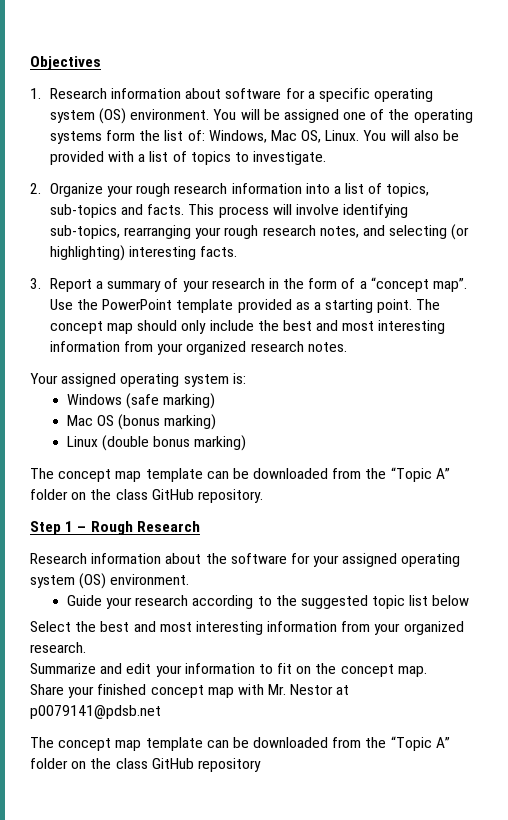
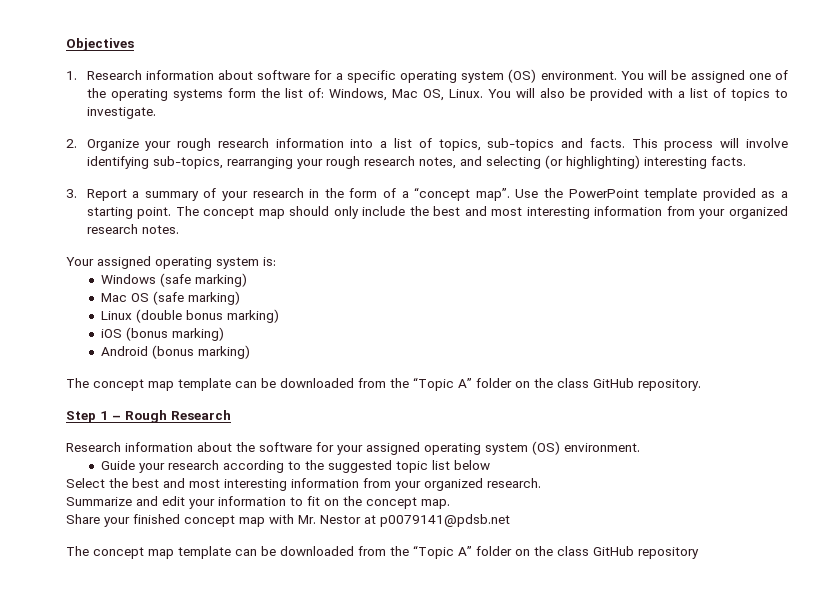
[118,414,161,430] (bonus -> [153,291,185,305] (safe
(247, 443) none -> [101,327,225,341] [101,345,251,359] // iOS (bonus marking) // Android (bonus marking)

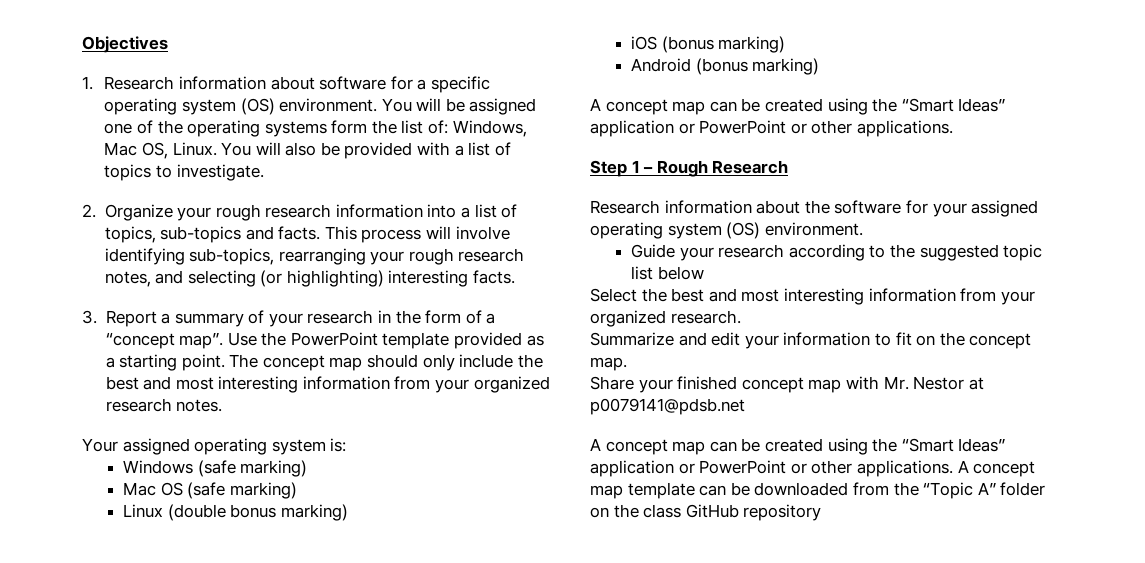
[66,377,701,391] The concept map template can be downloaded from the “Topic A” folder on the class GitHub repository. -> [590,98,1006,115] [590,120,953,137] A concept map can be created using the “Smart Ideas” application or PowerPoint or other applications.
[66,546,89,556] The -> [590,438,1006,455] [590,460,969,477] A concept map can be created using the “Smart Ideas” application or PowerPoint or other applications. A

